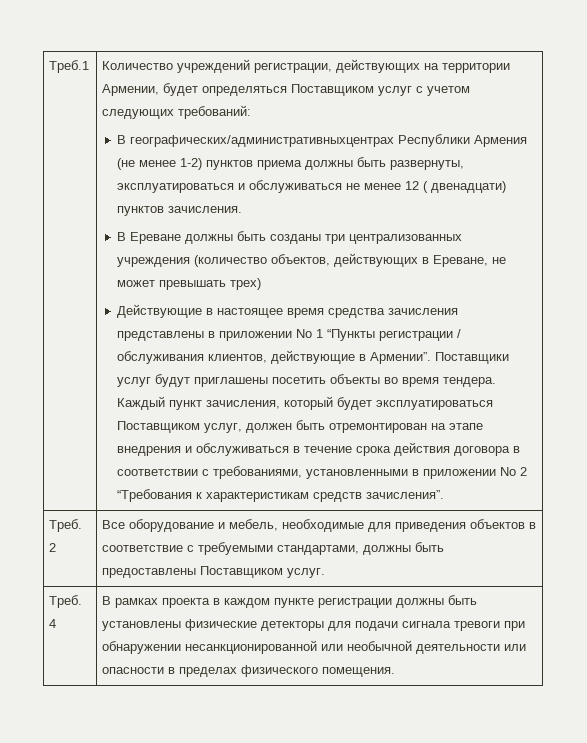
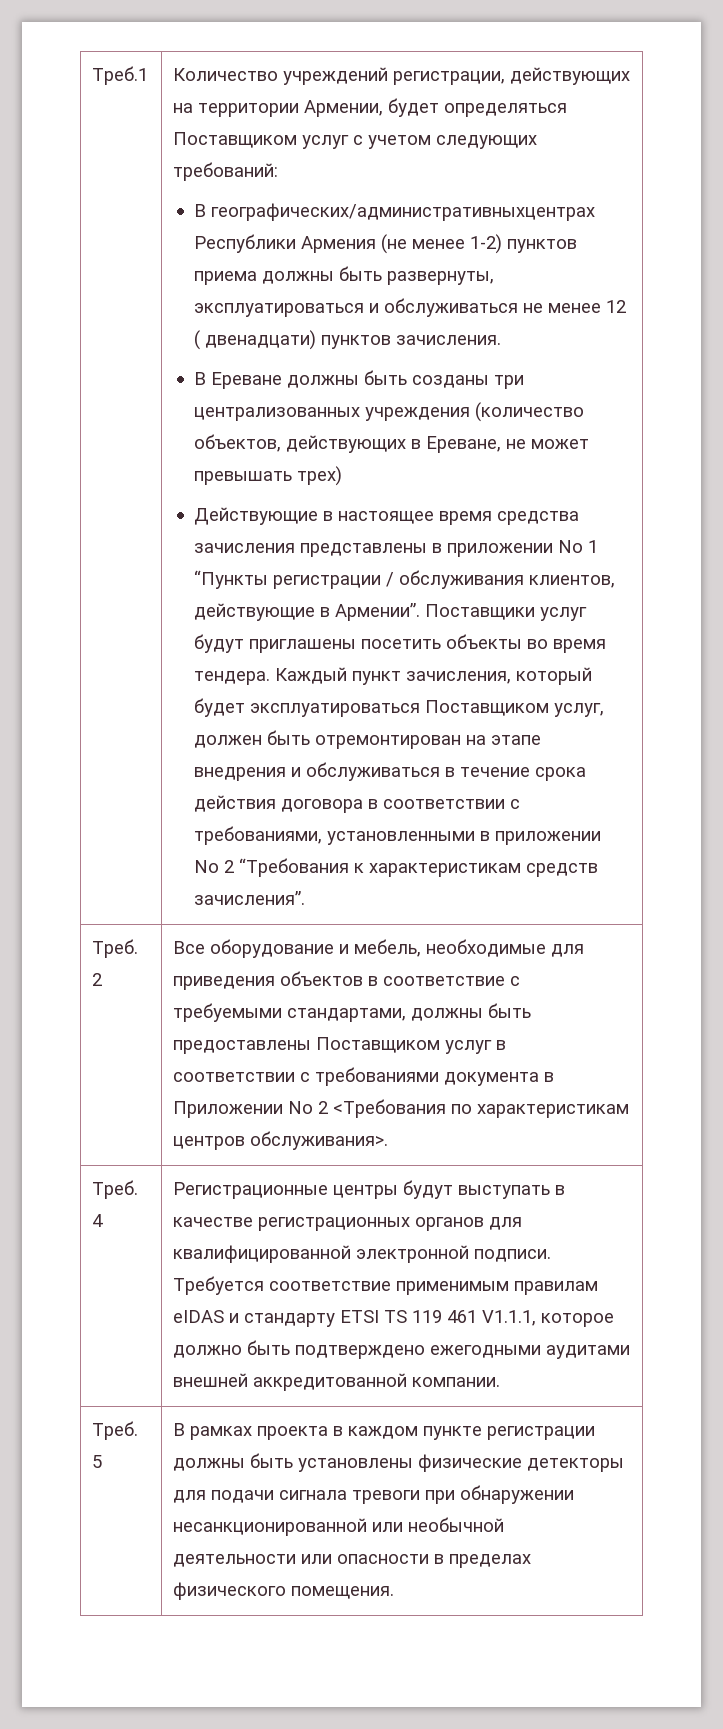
[287,568,326,578] [49,595,83,608] [49,619,57,628] услуг. // Треб. 4 -> [445,1040,507,1054] [173,1067,555,1086] [173,1099,630,1118] [173,1131,389,1150] [92,1180,139,1199] [92,1214,104,1227] [173,1180,566,1199] [173,1217,523,1231] [173,1245,552,1263] [173,1276,599,1295] [173,1310,615,1327] [173,1340,631,1359] [173,1373,501,1391] [92,1421,139,1440] [92,1455,103,1468] услуг в соответствии с требованиями документа в Приложении No 2 <Требования по характеристикам центров обслуживания>. // Треб. 4 | Регистрационные центры будут выступать в качестве регистрационных органов для квалифицированной электронной подписи. Требуется соответствие применимым правилам eIDAS и стандарту ETSI TS 119 461 V1.1.1, которое должно быть подтверждено ежегодными аудитами внешней аккредитованной компании. // Треб. 5

